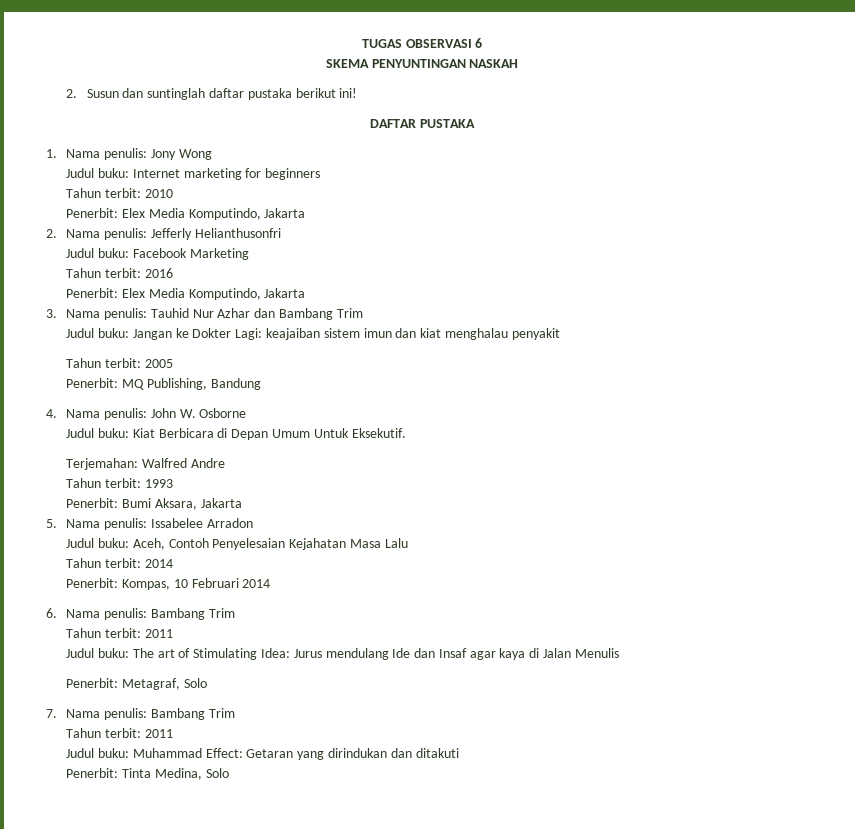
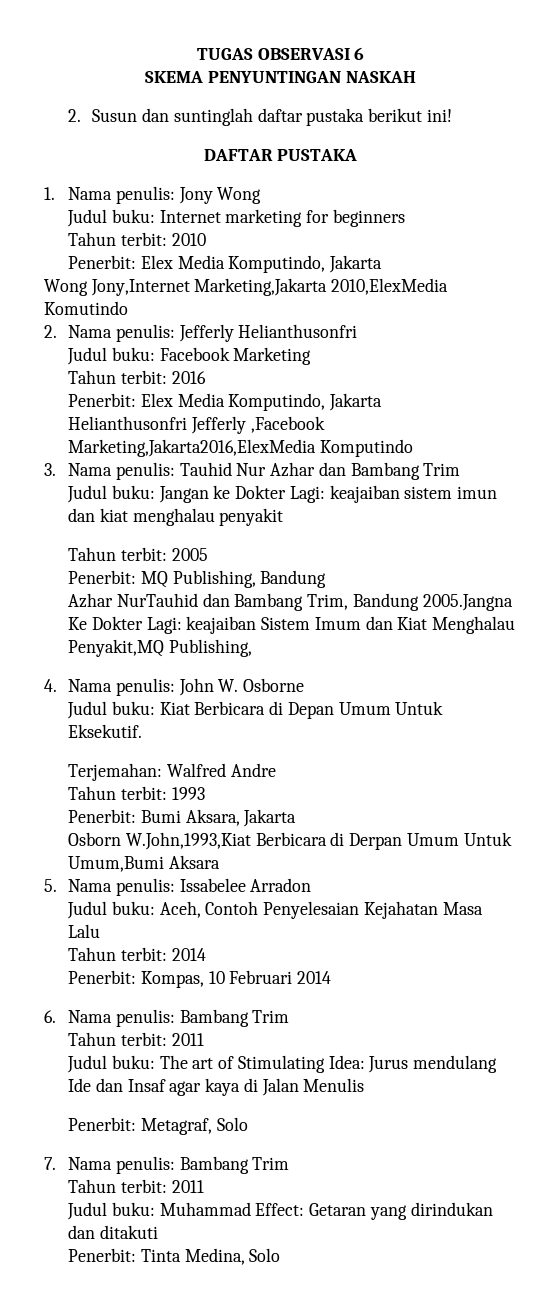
(306, 213) none -> [44,278,449,296] [44,301,128,315] // Wong Jony,Internet Marketing,Jakarta 2010,ElexMedia Komutindo
(306, 293) none -> [68,416,325,434] [68,439,413,457] // Helianthusonfri Jefferly ,Facebook Marketing,Jakarta2016,ElexMedia Komputindo
(261, 384) none -> [68,593,513,611] [68,616,516,634] [68,639,252,657] // Azhar NurTauhid dan Bambang Trim, Bandung 2005.Jangna Ke Dokter Lagi: keajaiban Sistem Imum dan Kiat Menghalau Penyakit,MQ Publishing,
(242, 503) none -> [68,832,512,850] [68,855,220,872] // Osborn W.John,1993,Kiat Berbicara di Derpan Umum Untuk Umum,Bumi Aksara

